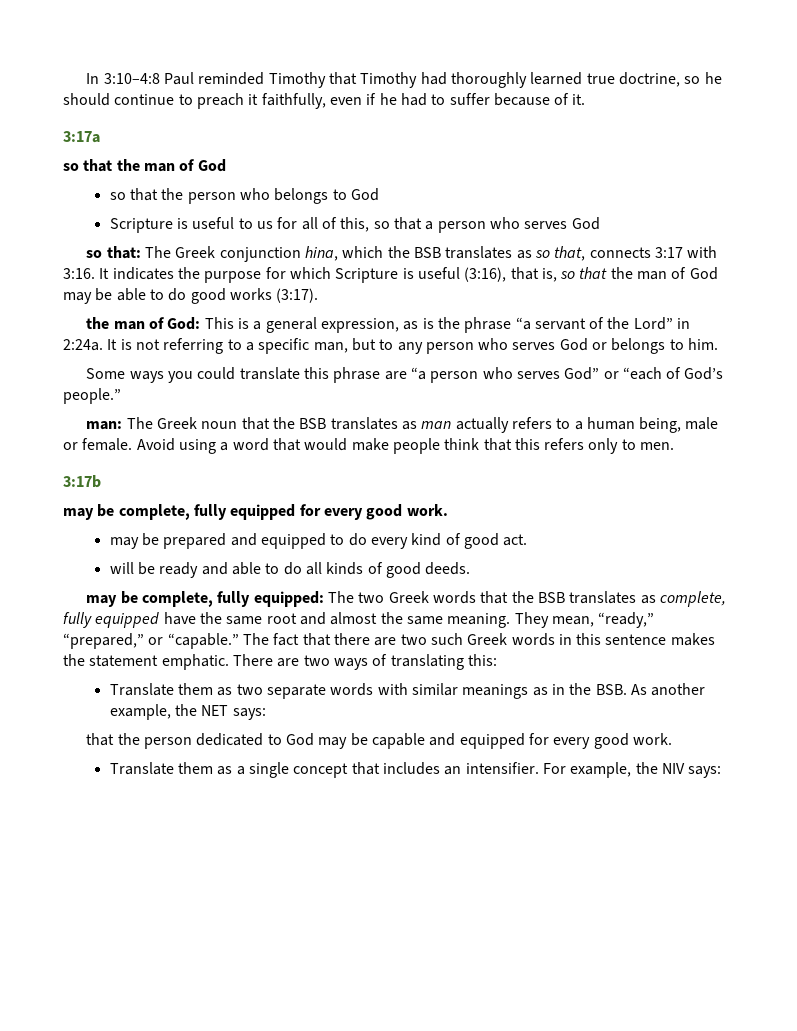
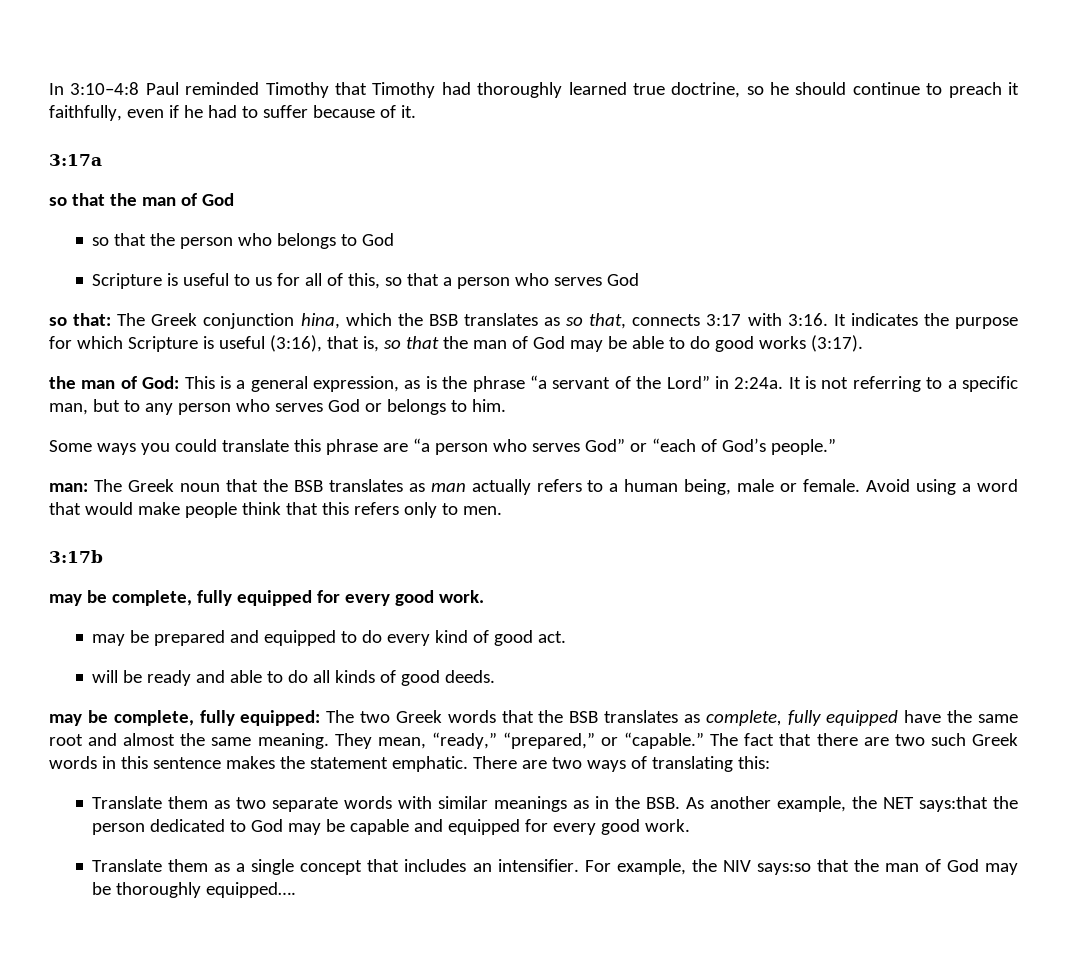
[232,708,266,720] [86,733,115,746] says: // that -> [919,796,989,812] says:that
[688,766,722,778] says: -> [756,859,1018,875] [92,882,297,898] says:so that the man of God may be thoroughly equipped….

